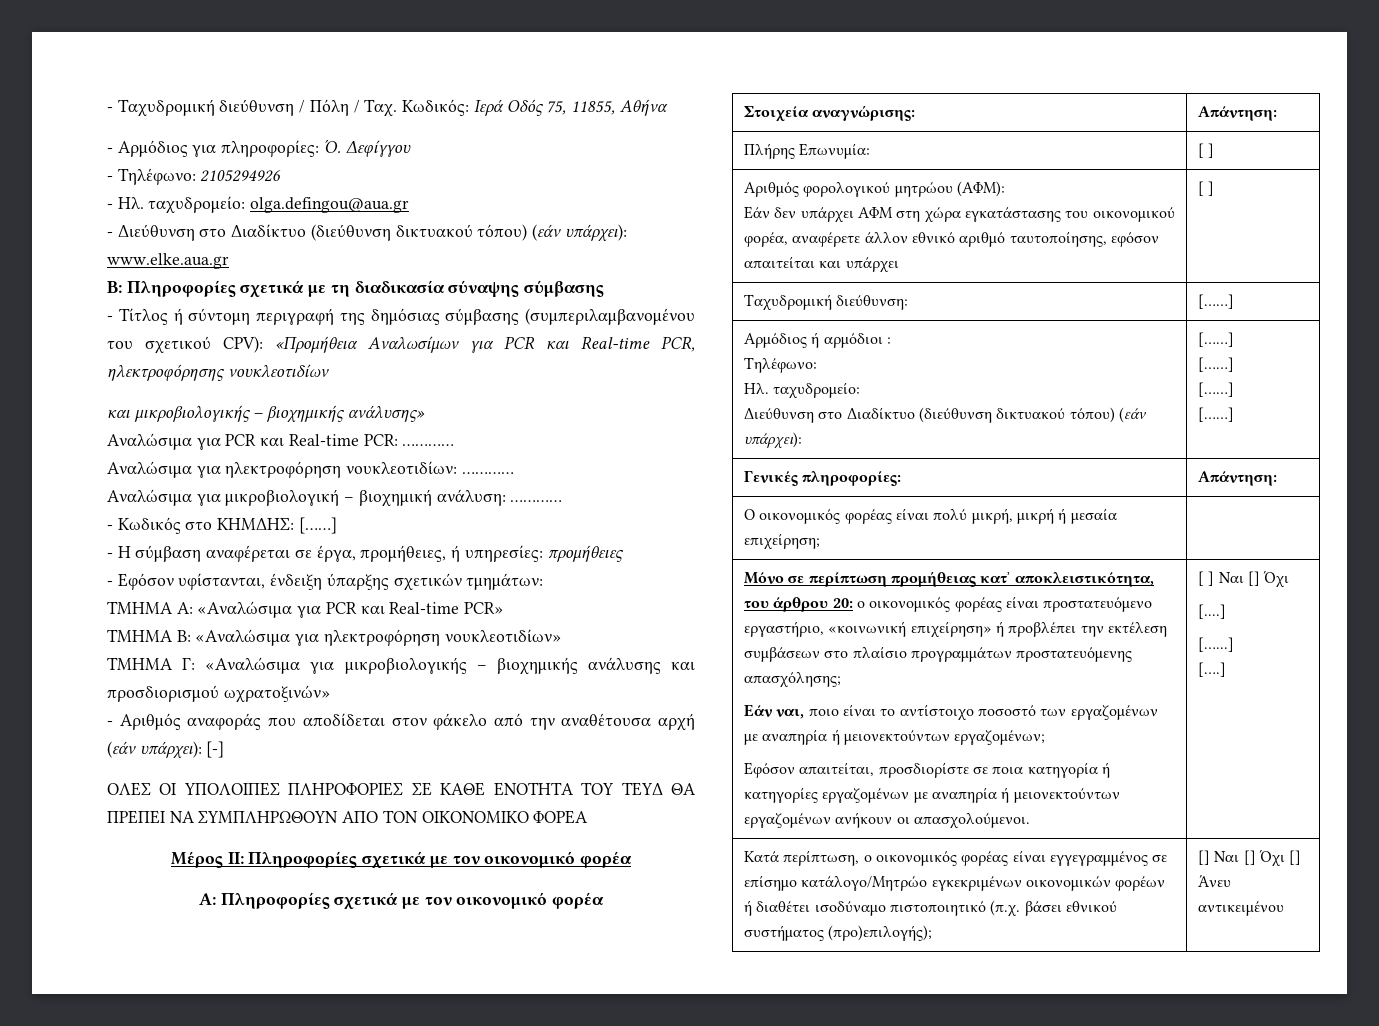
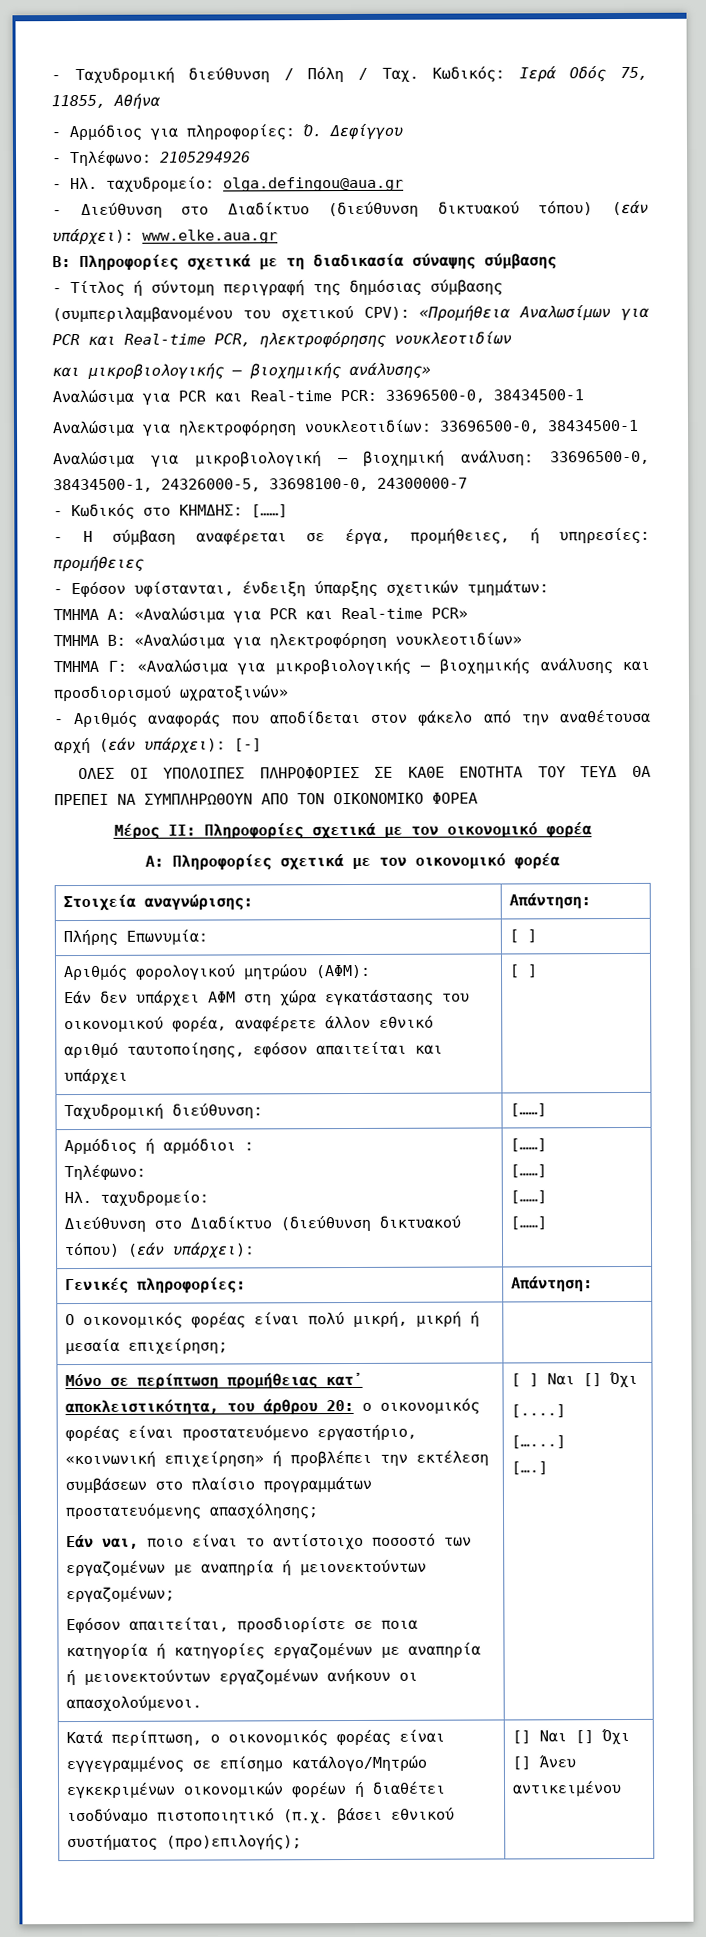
[402,444,455,446] ………… -> [385,389,584,403] 33696500-0, 38434500-1
[461,472,514,474] ………… -> [439,419,639,434] 33696500-0, 38434500-1
[510,500,563,502] ………… -> [549,450,650,465] [53,477,468,493] 33696500-0, 38434500-1, 24326000-5, 33698100-0, 24300000-7

